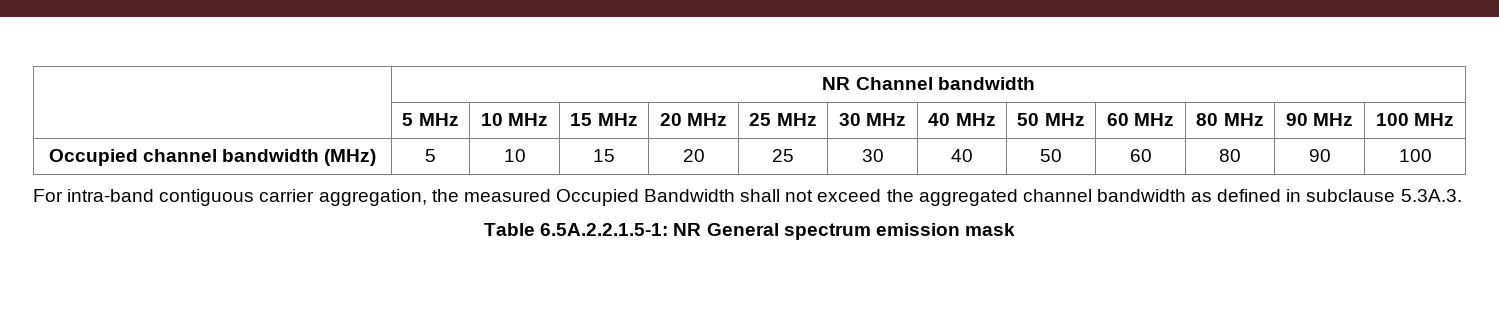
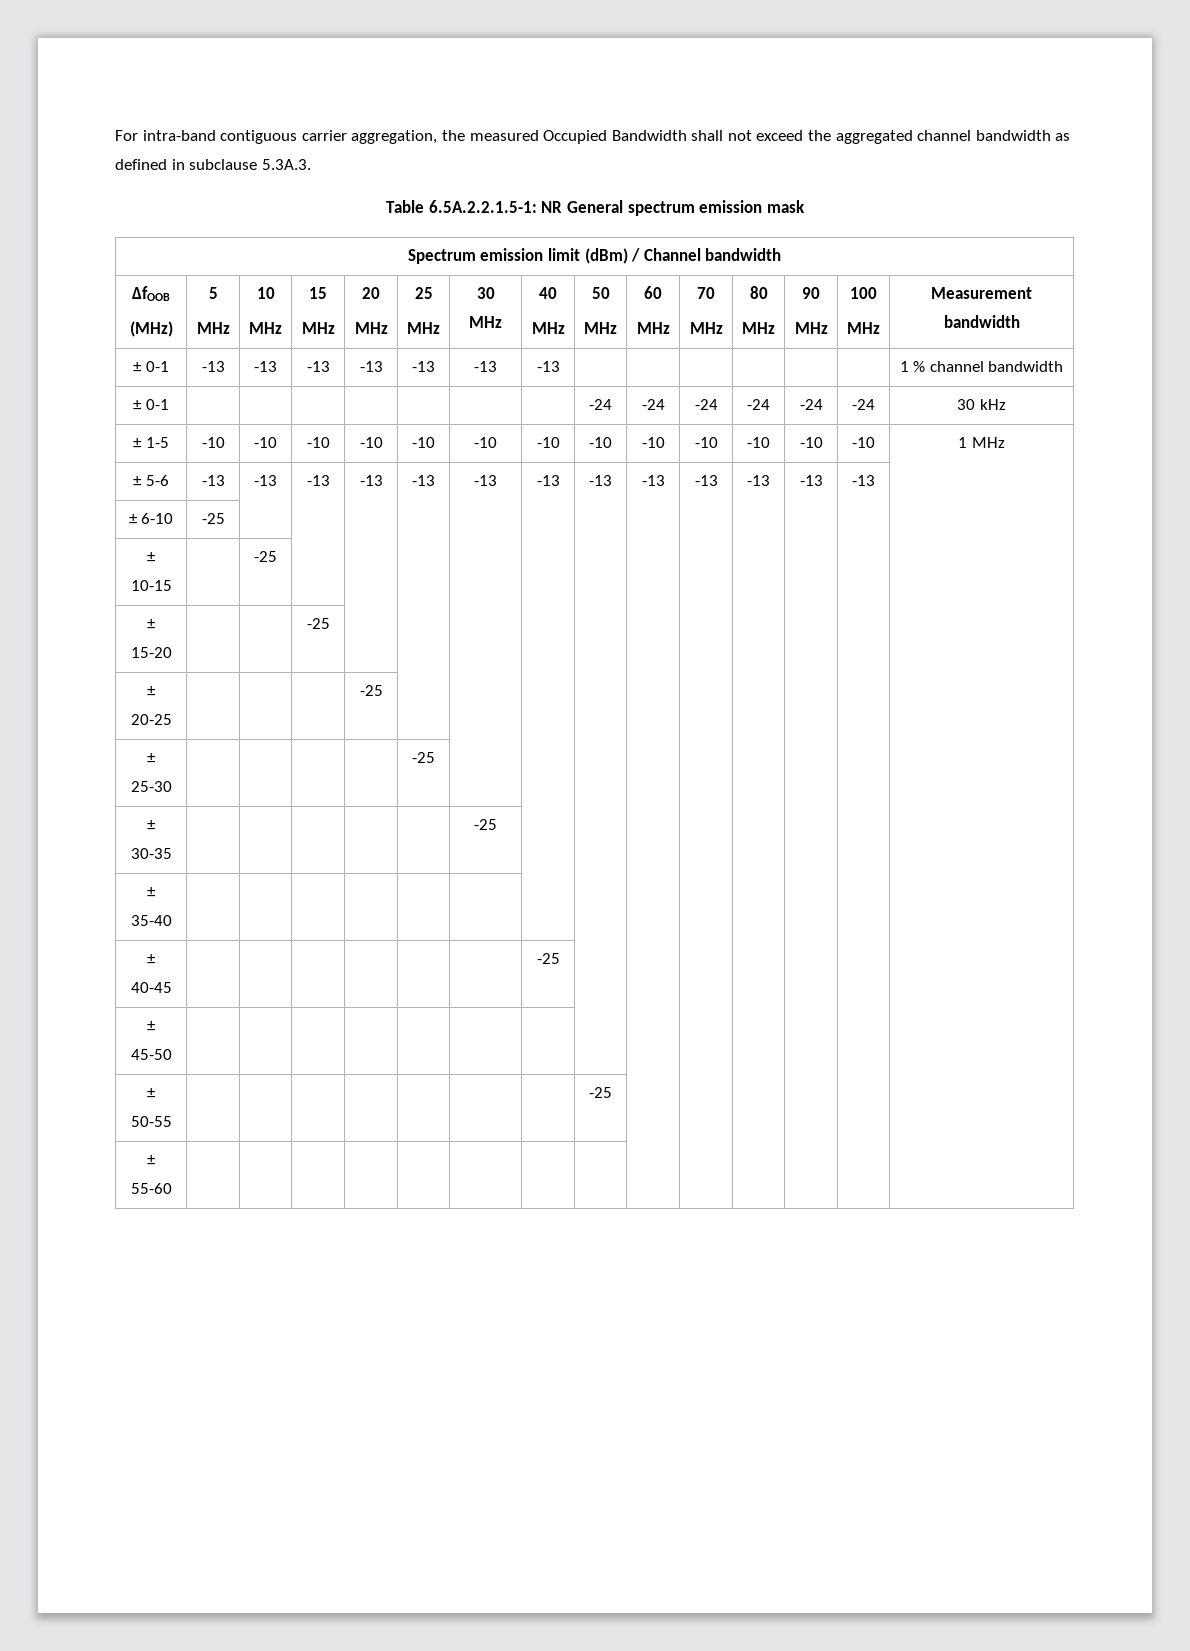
[822,77,1035,90] [402,113,459,126] [480,113,549,126] [570,113,638,126] [659,113,728,126] [749,113,817,126] [838,113,907,126] [928,113,996,126] [1017,113,1085,126] [1106,113,1175,126] [1196,113,1264,126] [1285,113,1354,126] [1375,113,1455,126] [48,149,377,166] [425,149,436,162] [503,149,526,162] [593,149,615,162] [682,149,705,162] [772,149,794,162] [861,149,884,162] [951,149,973,162] [1040,149,1062,162] [1129,149,1152,162] [1219,149,1241,162] [1308,149,1331,162] [1398,149,1432,162] | NR Channel bandwidth // | 5 MHz | 10 MHz | 15 MHz | 20 MHz | 25 MHz | 30 MHz | 40 MHz | 50 MHz | 60 MHz | 80 MHz | 90 MHz | 100 MHz // Occupied channel bandwidth (MHz) | 5 | 10 | 15 | 20 | 25 | 30 | 40 | 50 | 60 | 80 | 90 | 100 // -> (115, 135) none
(1015, 229) none -> [407,248,782,264] [132,286,170,301] [129,321,173,337] [208,287,218,299] [196,322,230,334] [256,287,275,299] [249,322,282,334] [309,287,327,299] [301,322,335,334] [362,287,380,299] [354,322,388,334] [414,287,433,299] [407,322,440,334] [476,287,495,299] [469,316,502,328] [539,287,557,299] [531,322,565,334] [591,287,610,299] [584,322,617,334] [644,286,662,299] [636,322,670,334] [697,287,715,299] [689,322,723,334] [749,286,768,299] [742,322,775,334] [802,287,820,299] [794,322,828,334] [850,287,877,299] [847,322,880,334] [931,287,1032,299] [943,315,1020,328] [133,361,169,372] [201,361,225,372] [254,361,277,372] [306,361,330,372] [359,361,383,372] [412,361,435,372] [474,361,497,372] [536,361,560,372] [899,361,1064,372] [133,399,169,410] [589,399,612,410] [641,399,665,410] [694,399,718,410] [747,399,770,410] [799,399,823,410] [852,399,875,410] [957,399,1006,410] [133,437,169,448] [201,437,225,448] [254,437,277,448] [306,437,330,448] [359,437,383,448] [412,437,435,448] [474,437,497,448] [536,437,560,448] [589,437,612,448] [641,437,665,448] [694,437,718,448] [747,437,770,448] [799,437,823,448] [852,437,875,448] [958,437,1005,448] [133,475,169,486] [201,475,225,486] [254,475,277,486] [306,475,330,486] [359,475,383,486] [412,475,435,486] [474,475,497,486] [536,475,560,486] [589,475,612,486] [641,475,665,486] [694,475,718,486] [747,475,770,486] [799,475,823,486] [852,475,875,486] [128,513,174,524] [201,513,225,524] [147,552,156,562] [130,580,172,591] [254,551,277,562] [147,619,156,629] [130,647,172,658] [306,618,330,629] [147,686,156,696] [130,714,172,725] [359,685,383,696] [147,753,156,763] [130,781,172,792] [412,752,435,763] [147,820,156,830] [130,848,172,859] [474,819,497,830] [147,887,156,897] [130,915,172,926] [147,954,156,964] [130,982,172,993] [536,953,560,964] [147,1021,156,1031] [130,1049,172,1060] [147,1088,156,1098] [130,1116,172,1127] [589,1087,612,1098] [147,1155,156,1165] [130,1183,172,1194] // Spectrum emission limit (dBm) / Channel bandwidth // ΔfOOB // (MHz) | 5 // MHz | 10 // MHz | 15 // MHz | 20 // MHz | 25 // MHz | 30 MHz | 40 // MHz | 50 // MHz | 60 // MHz | 70 // MHz | 80 // MHz | 90 // MHz | 100 // MHz | Measurement bandwidth // ± 0-1 | -13 | -13 | -13 | -13 | -13 | -13 | -13 | | | | | | | 1 % channel bandwidth // ± 0-1 | | | | | | | | -24 | -24 | -24 | -24 | -24 | -24 | 30 kHz // ± 1-5 | -10 | -10 | -10 | -10 | -10 | -10 | -10 | -10 | -10 | -10 | -10 | -10 | -10 | 1 MHz // ± 5-6 | -13 | -13 | -13 | -13 | -13 | -13 | -13 | -13 | -13 | -13 | -13 | -13 | -13 | // ± 6-10 | -25 | | | | | | | | | | | | | // ± 10-15 | | -25 | | | | | | | | | | | | // ± 15-20 | | | -25 | | | | | | | | | | | // ± 20-25 | | | | -25 | | | | | | | | | | // ± 25-30 | | | | | -25 | | | | | | | | | // ± 30-35 | | | | | | -25 | | | | | | | | // ± 35-40 | | | | | | | | | | | | | | // ± 40-45 | | | | | | | -25 | | | | | | | // ± 45-50 | | | | | | | | | | | | | | // ± 50-55 | | | | | | | | -25 | | | | | | // ± 55-60 | | | | | | | | | | | | | |

